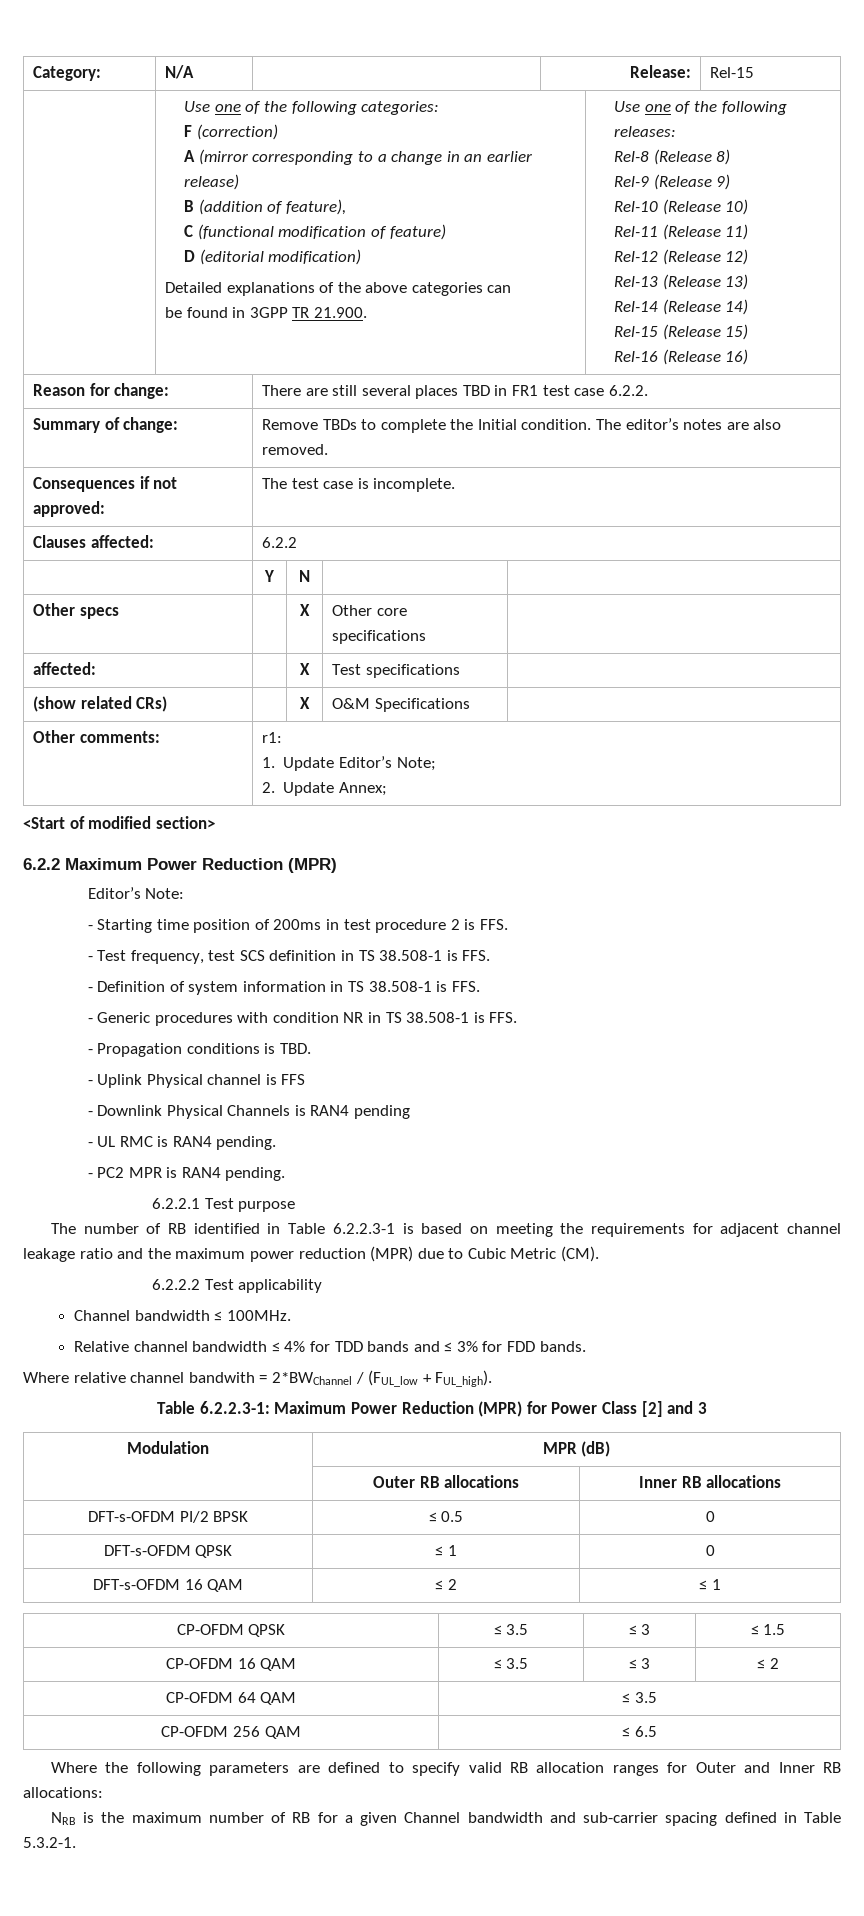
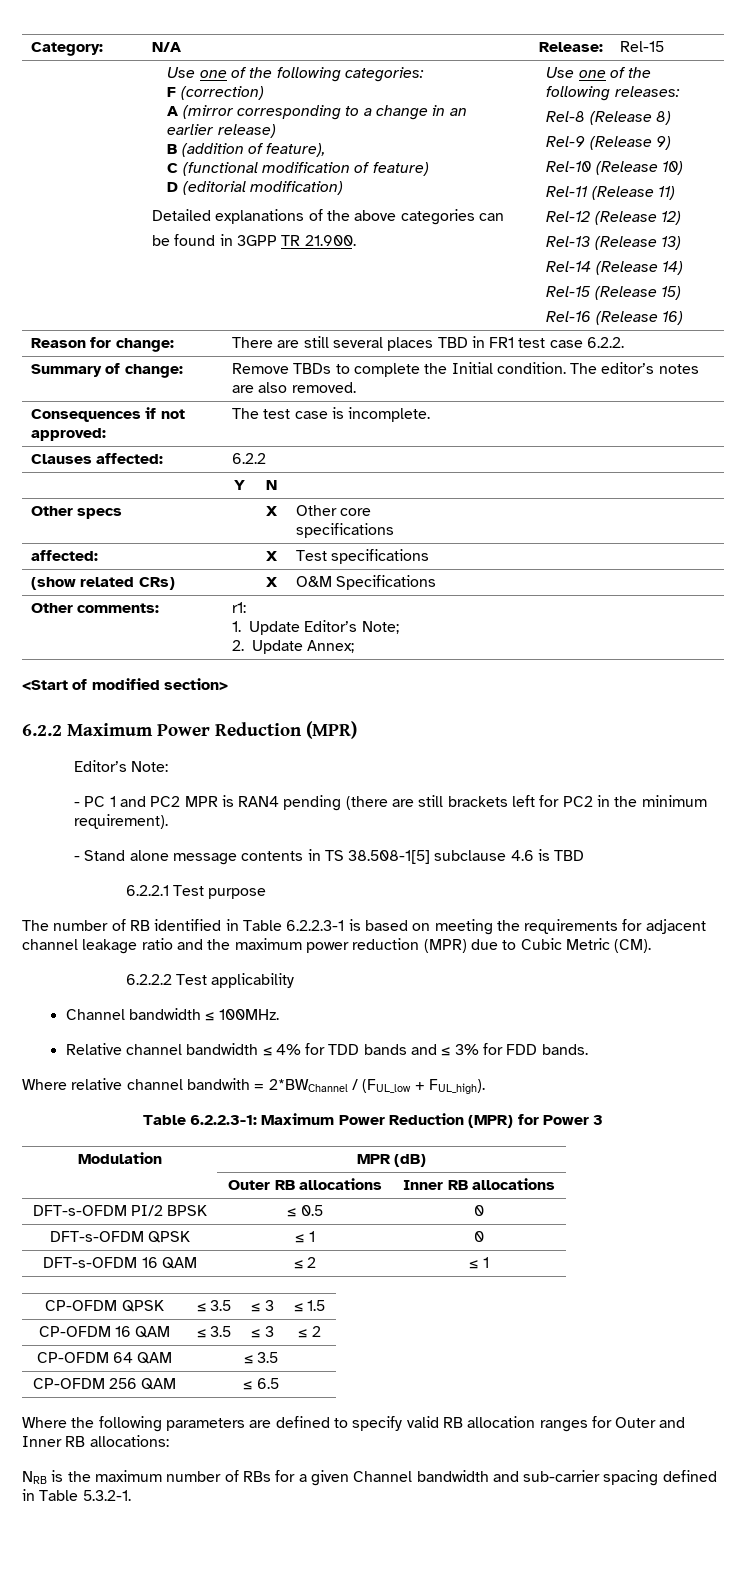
[97,919,509,933] [87,950,491,964] [87,981,480,995] [87,1012,518,1026] [87,1043,311,1057] [87,1074,306,1088] [87,1105,411,1119] [87,1136,277,1150] [87,1167,286,1181] Starting time position of 200ms in test procedure 2 is FFS. // - Test frequency, test SCS definition in TS 38.508-1 is FFS. // - Definition of system information in TS 38.508-1 is FFS. // - Generic procedures with condition NR in TS 38.508-1 is FFS. // - Propagation conditions is TBD. // - Uplink Physical channel is FFS // - Downlink Physical Channels is RAN4 pending // - UL RMC is RAN4 pending. // - PC2 MPR is RAN4 pending. -> [84,795,707,811] [73,814,168,829] [73,849,585,865] PC 1 and PC2 MPR is RAN4 pending (there are still brackets left for PC2 in the minimum requirement). // - Stand alone message contents in TS 38.508-1[5] subclause 4.6 is TBD
[601,1401,694,1417] Class [2] and -> (589, 1120) none
[292,1812,311,1823] RB -> [242,1471,271,1482] RBs

